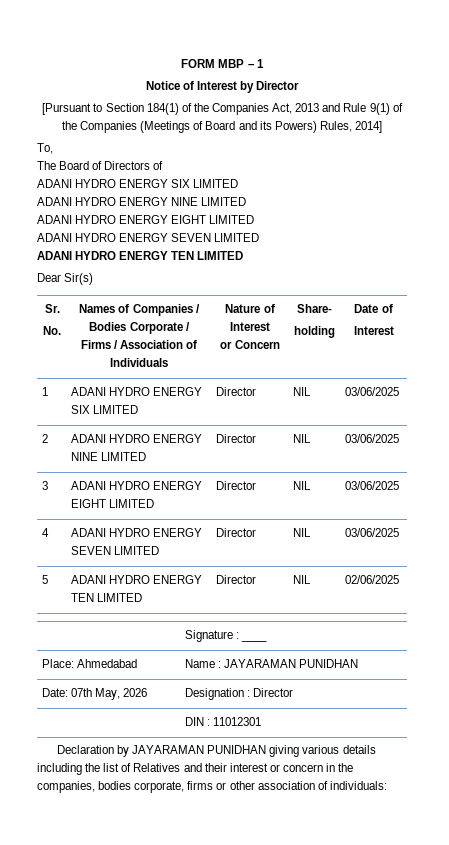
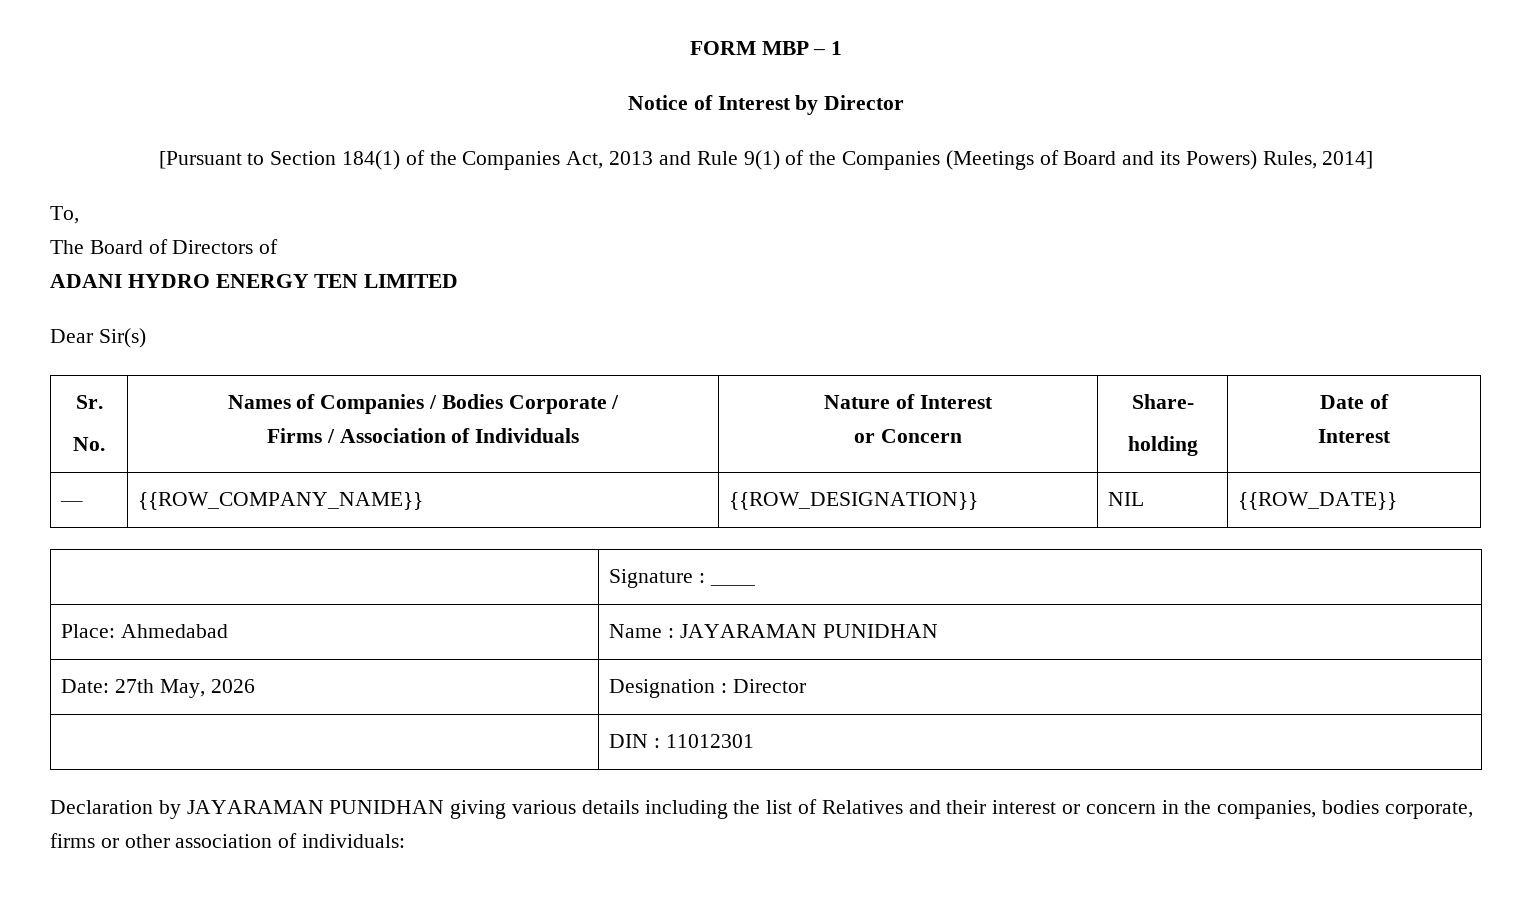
[37,179,239,188] [37,197,247,206] [37,215,255,224] [37,233,260,242] // ADANI HYDRO ENERGY SIX LIMITED // ADANI HYDRO ENERGY NINE LIMITED // ADANI HYDRO ENERGY EIGHT LIMITED // ADANI HYDRO ENERGY SEVEN LIMITED -> (279, 246) none
[42,387,49,396] [71,387,203,396] [71,405,139,414] [216,387,257,396] [293,387,312,396] [345,387,400,396] [42,434,49,443] [71,434,203,443] [71,452,147,461] [216,434,257,443] [293,434,312,443] [345,434,400,443] [42,481,49,490] [71,481,203,490] [71,499,155,508] [216,481,257,490] [293,481,312,490] [345,481,400,490] [42,528,50,537] [71,528,203,537] [71,546,160,555] [216,528,257,537] [293,528,312,537] [345,528,400,537] [42,575,49,584] [71,575,203,584] [71,593,143,602] [216,575,257,584] [293,575,312,584] [345,575,400,584] 1 | ADANI HYDRO ENERGY SIX LIMITED | Director | NIL | 03/06/2025 // 2 | ADANI HYDRO ENERGY NINE LIMITED | Director | NIL | 03/06/2025 // 3 | ADANI HYDRO ENERGY EIGHT LIMITED | Director | NIL | 03/06/2025 // 4 | ADANI HYDRO ENERGY SEVEN LIMITED | Director | NIL | 03/06/2025 // 5 | ADANI HYDRO ENERGY TEN LIMITED | Director | NIL | 02/06/2025 -> [60,501,84,506] [138,492,424,510] [729,492,979,510] [1108,492,1145,506] [1238,492,1398,510] — | {{ROW_COMPANY_NAME}} | {{ROW_DESIGNATION}} | NIL | {{ROW_DATE}}
[71,688,93,697] 07th -> [115,679,155,693] 27th

